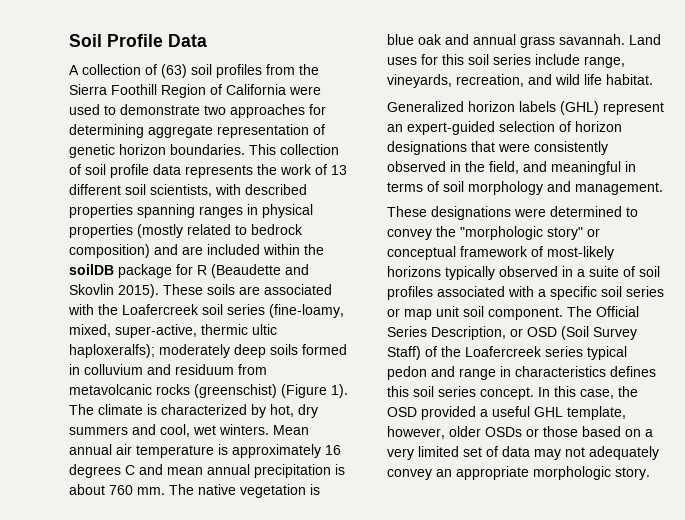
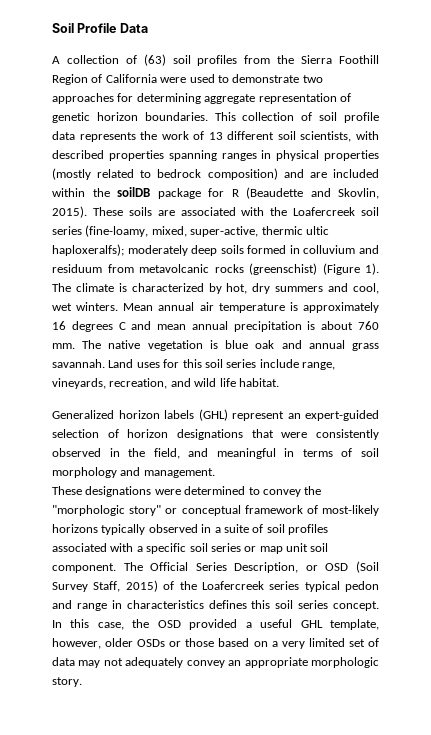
[69,284,114,295] Skovlin -> [338,188,379,199] Skovlin,
[387,346,421,360] Staff) -> [93,580,158,592] Staff, 2015)

